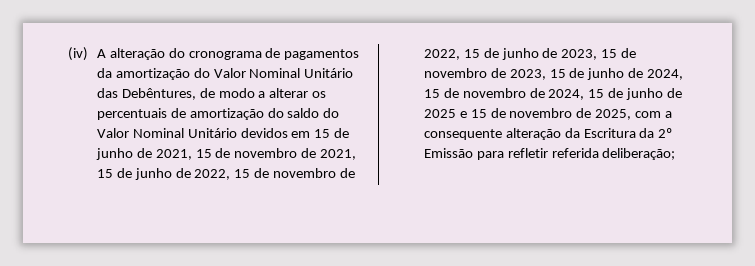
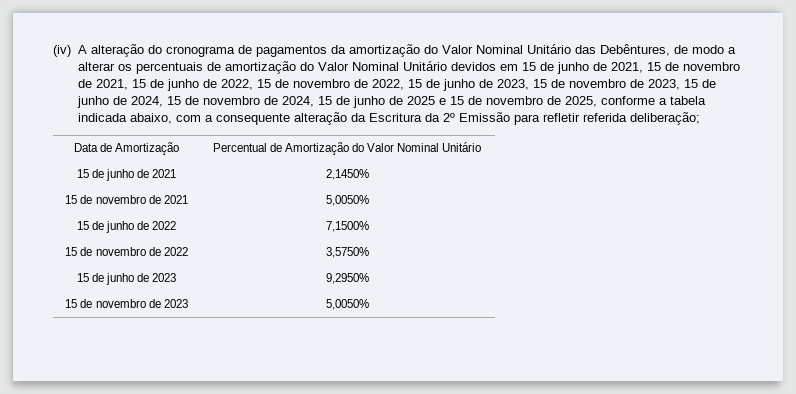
[287,108,340,118] saldo do -> (314, 66) none
(632, 114) none -> [600,96,706,105] [77,113,172,124] conforme a tabela indicada abaixo,
(676, 154) none -> [73,142,180,155] [212,142,482,155] [76,169,177,181] [325,169,369,180] [65,195,188,204] [325,195,369,206] [76,221,177,233] [325,221,369,232] [65,247,188,256] [325,247,369,258] [76,273,177,285] [325,273,369,284] [65,299,188,308] [325,299,369,310] // Data de Amortização | Percentual de Amortização do Valor Nominal Unitário // 15 de junho de 2021 | 2,1450% // 15 de novembro de 2021 | 5,0050% // 15 de junho de 2022 | 7,1500% // 15 de novembro de 2022 | 3,5750% // 15 de junho de 2023 | 9,2950% // 15 de novembro de 2023 | 5,0050%

